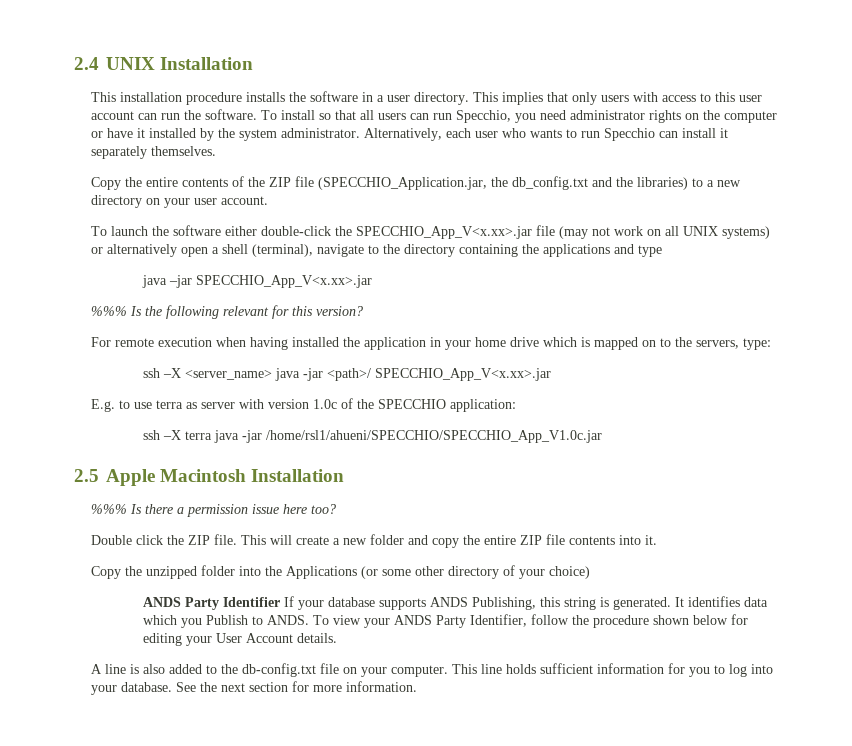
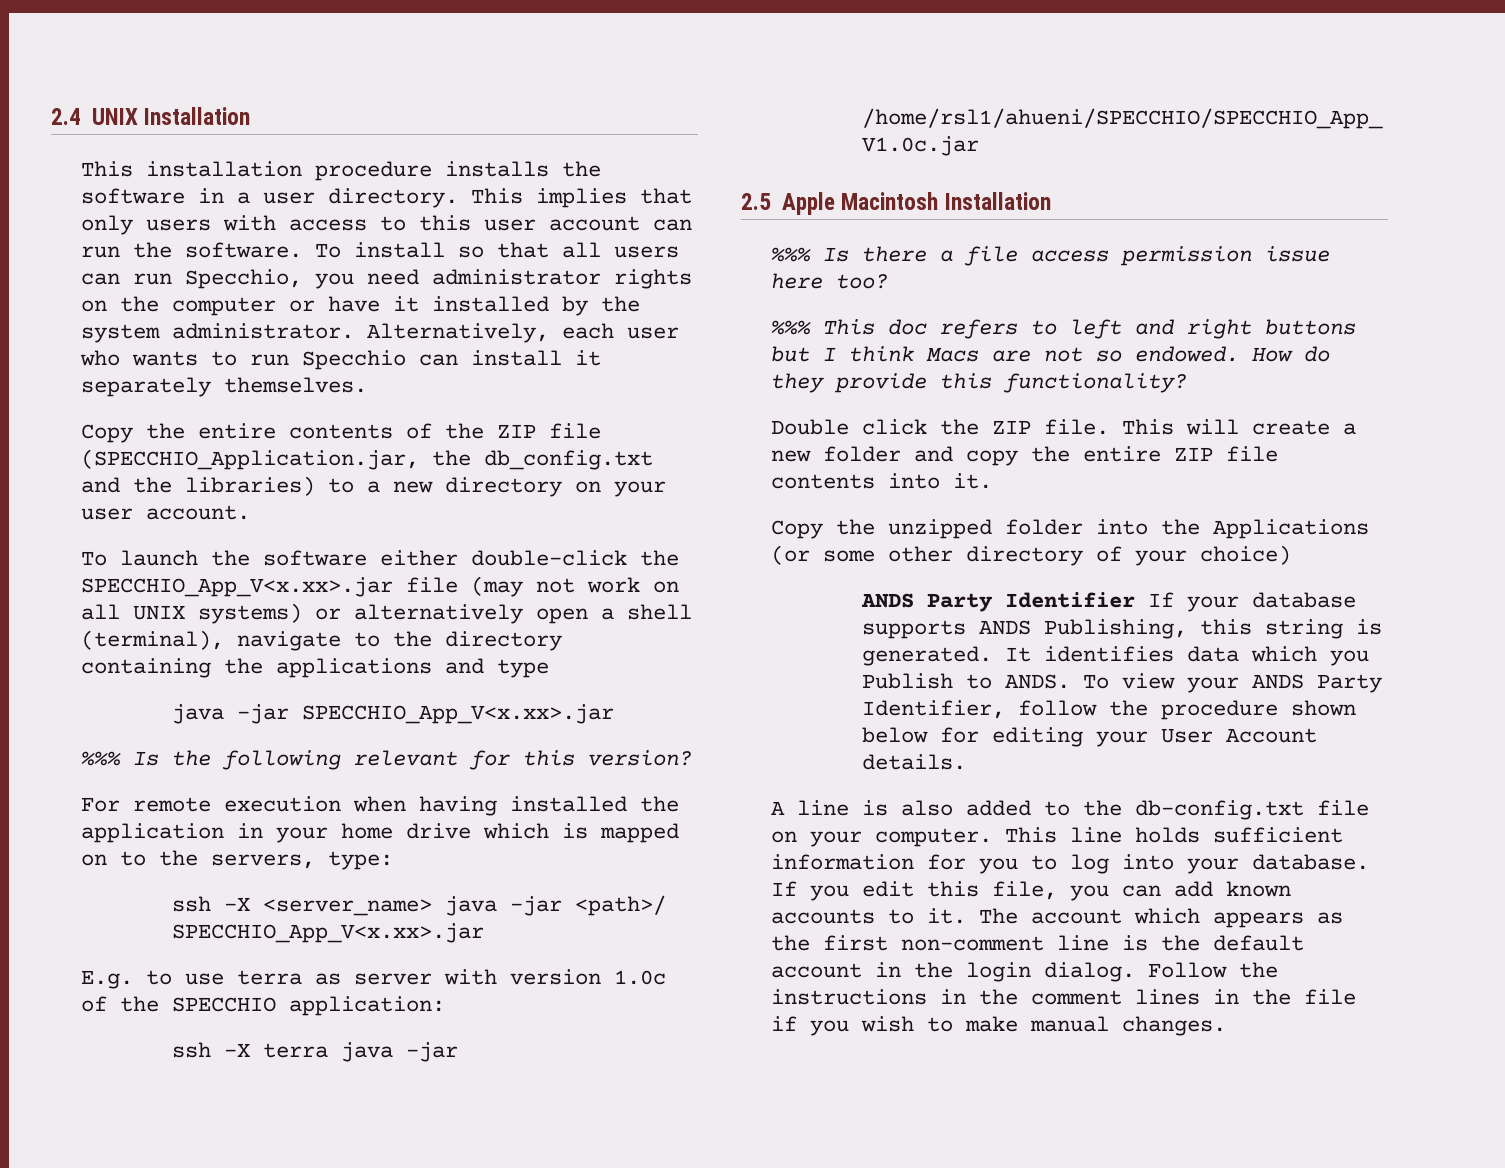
(185, 510) none -> [964,246,1110,266] file access
(337, 509) none -> [771,319,1357,339] [771,346,1331,362] [771,373,1188,393] // %%% This doc refers to left and right buttons but I think Macs are not so endowed. How do they provide this functionality?
[176,681,418,692] See the next section for more information. -> [771,881,1292,901] [771,908,1344,928] [771,935,1305,951] [771,962,1279,982] [771,989,1357,1005] [771,1016,1227,1036] If you edit this file, you can add known accounts to it. The account which appears as the first non-comment line is the default account in the login dialog. Follow the instructions in the comment lines in the file if you wish to make manual changes.

